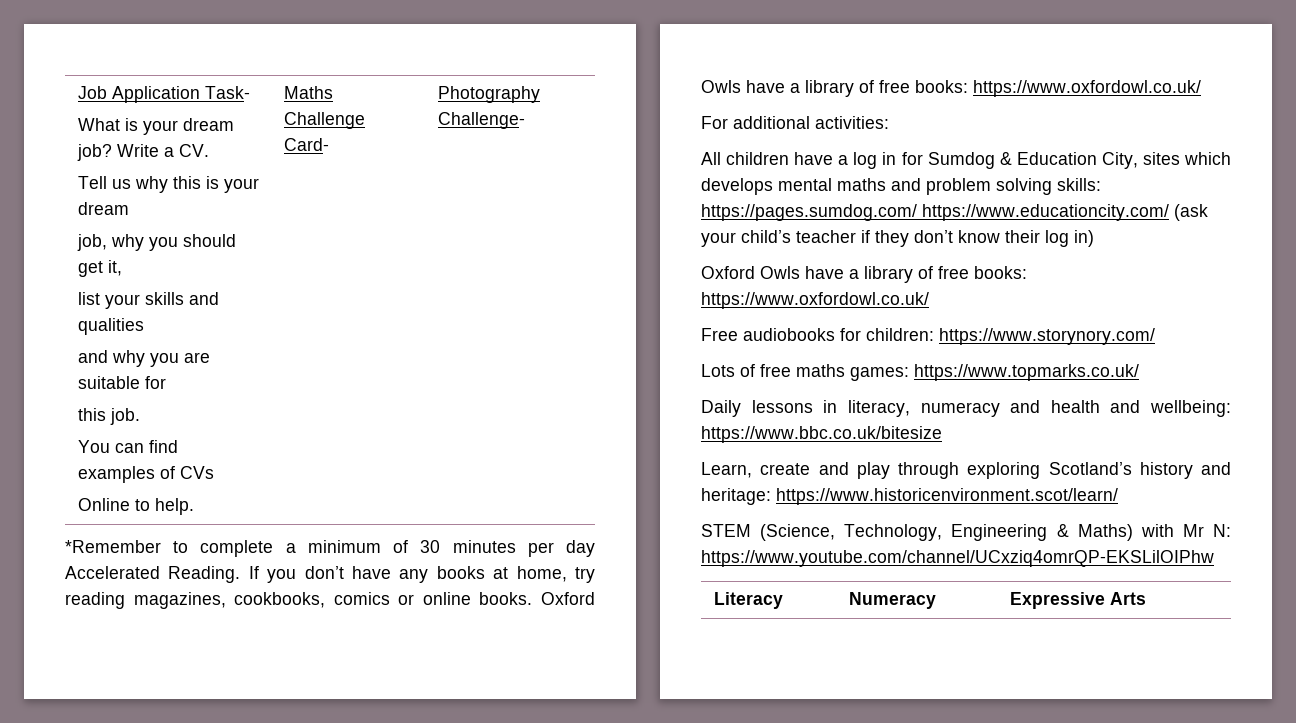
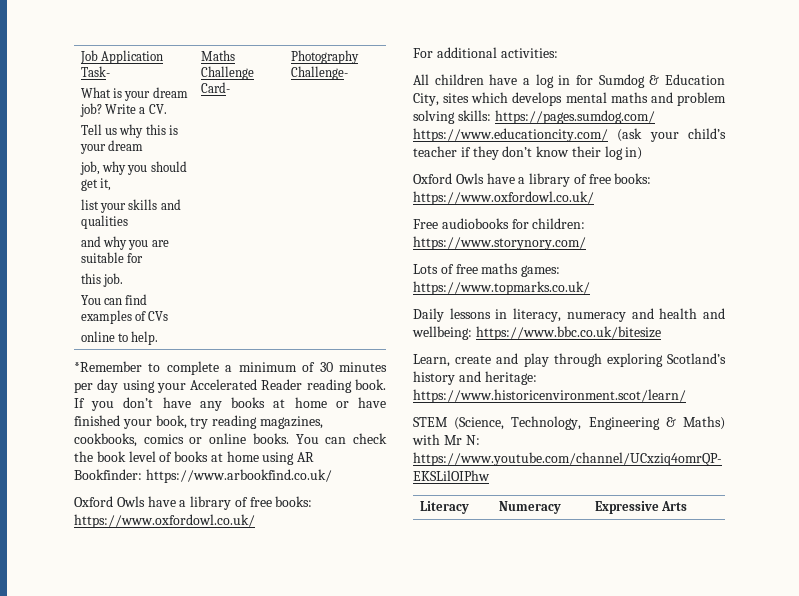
[77,498,130,511] Online -> [80,331,115,342] online
[65,566,241,583] Accelerated Reading. -> [122,379,386,393] using your Accelerated Reader reading book.
[516,566,567,582] home, -> [294,397,387,408] [74,415,187,429] home or have finished your book,
(533, 598) none -> [295,433,388,444] [74,451,315,465] [74,469,332,483] You can check the book level of books at home using AR Bookfinder: https://www.arbookfind.co.uk/ //

